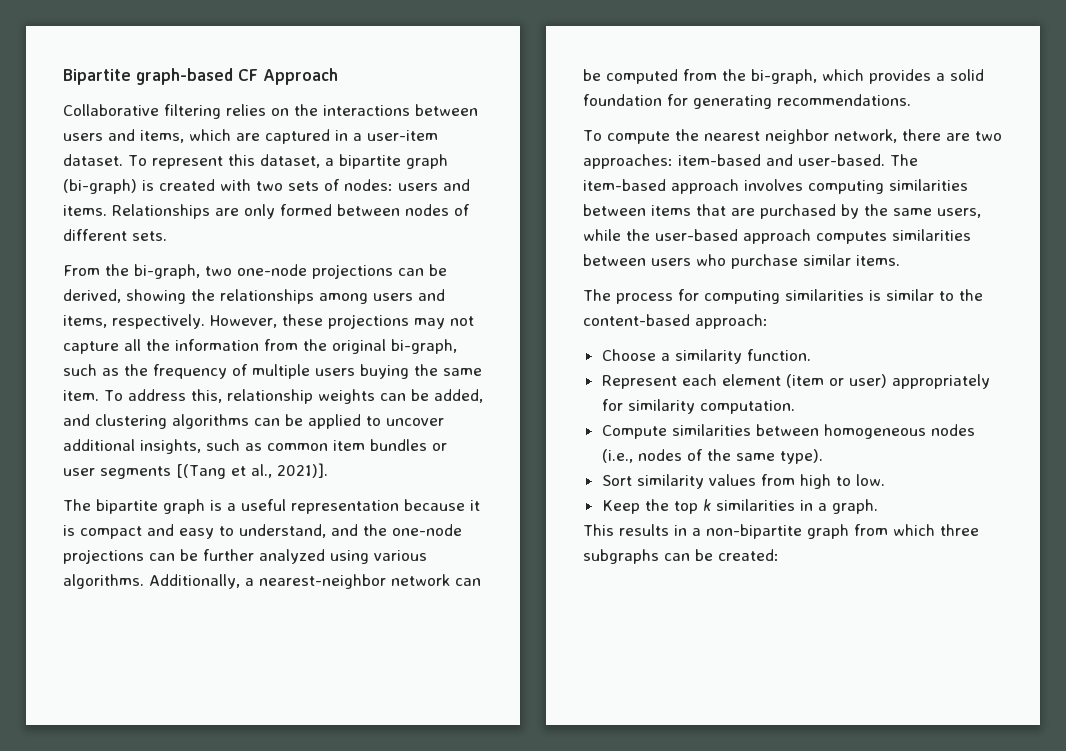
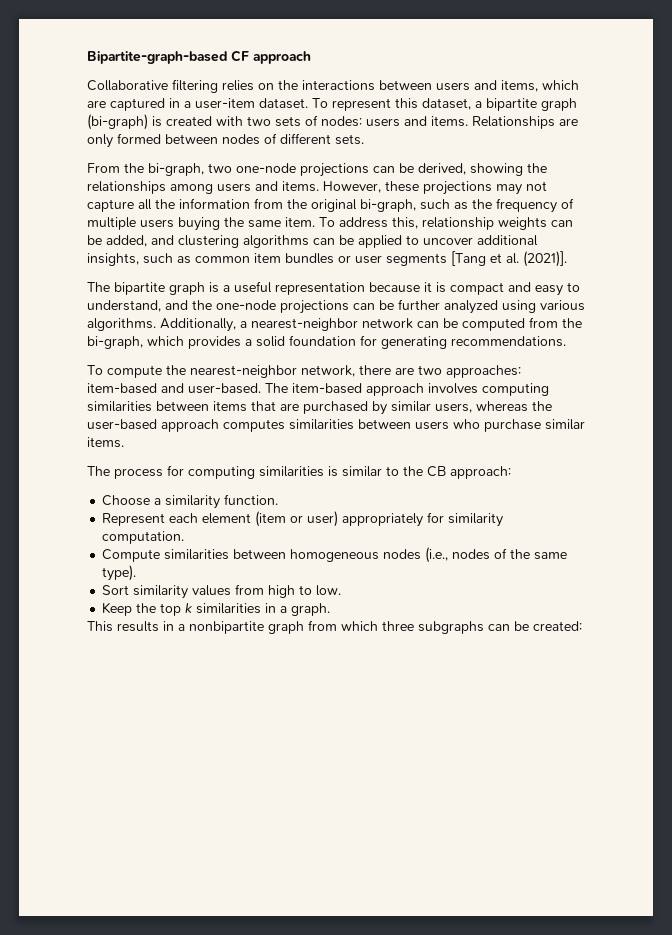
[63,68,338,85] Bipartite graph-based CF Approach -> [87,50,311,64] Bipartite-graph-based CF approach
[63,314,205,329] items, respectively. -> [282,181,319,192] items.
[176,463,328,479] [(Tang et al., 2021)]. -> [451,251,567,267] [Tang et al. (2021)].
[703,129,829,144] nearest neighbor -> [190,365,297,378] nearest-neighbor
[864,204,981,218] [583,229,621,241] the same users, while -> [391,401,528,413] similar users, whereas
[583,314,690,326] content-based -> [427,466,446,477] CB
[706,524,802,539] non-bipartite -> [189,621,264,634] nonbipartite

